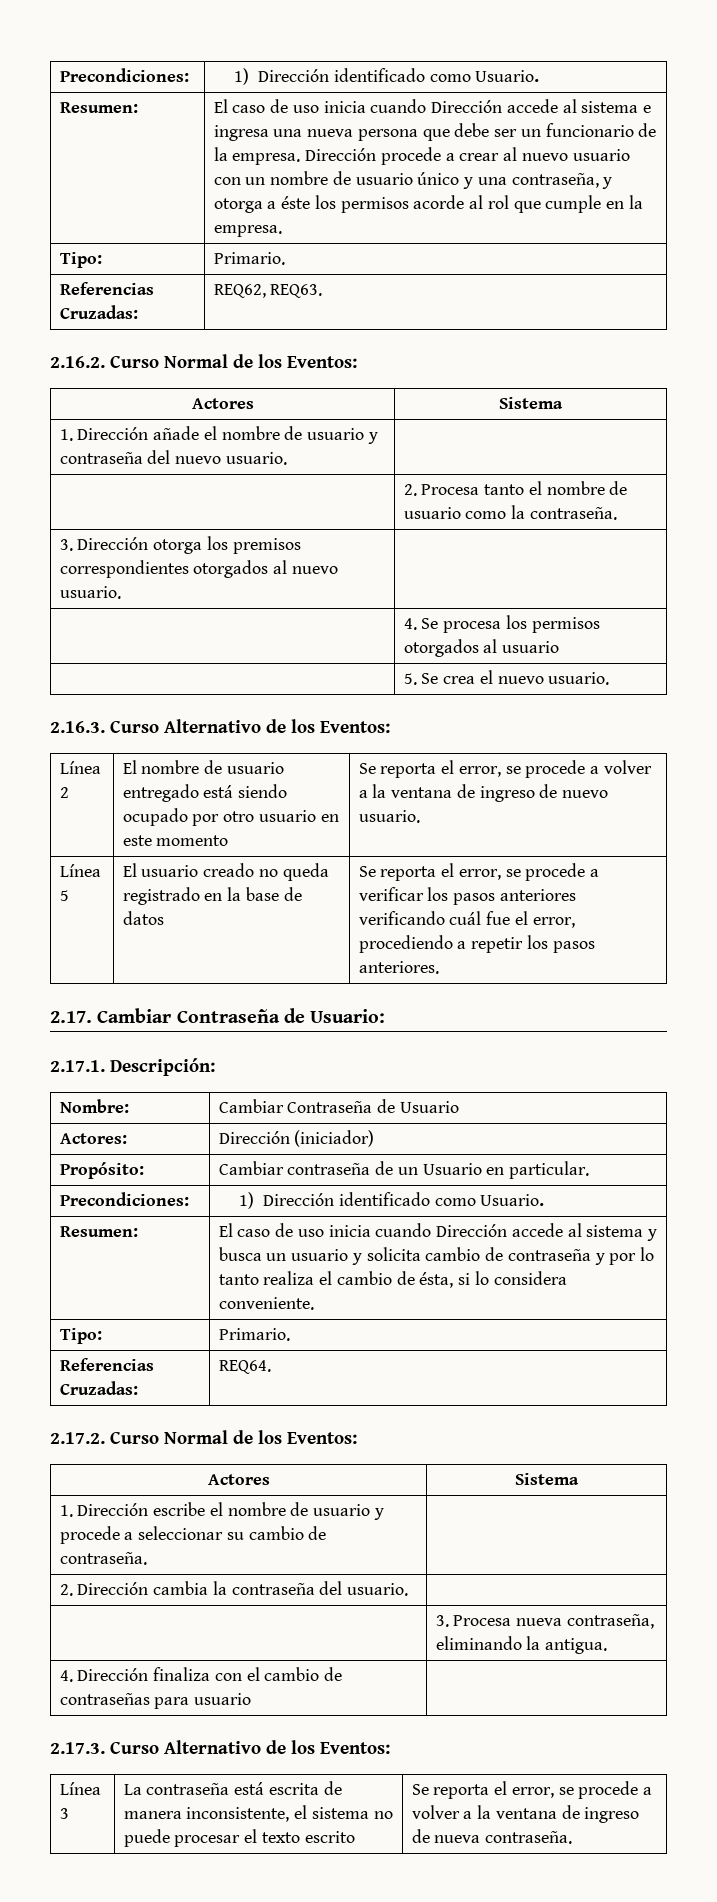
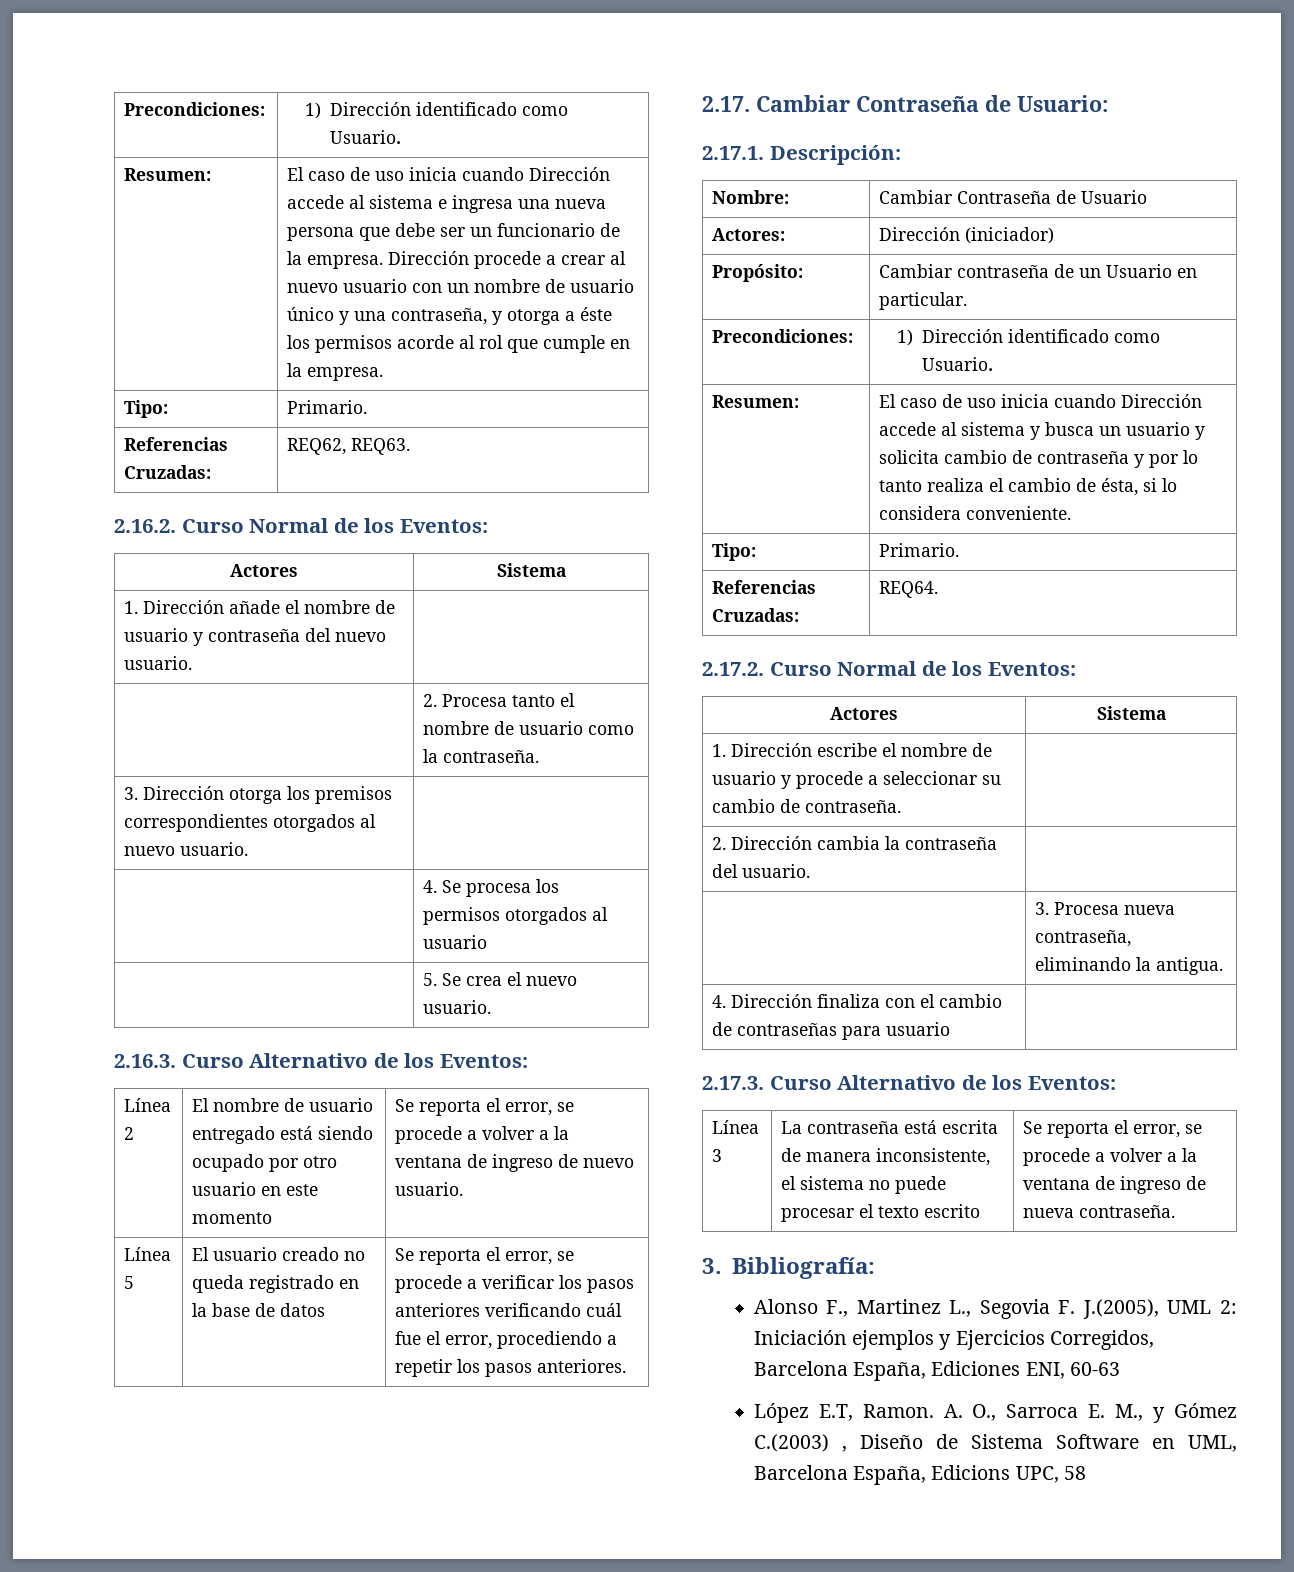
(573, 1837) none -> [702,1257,876,1279] [753,1299,1237,1319] [753,1330,1154,1350] [753,1361,1120,1381] [753,1403,1237,1423] [753,1434,1237,1452] [753,1465,1086,1485] // 3. Bibliografía: // Alonso F., Martinez L., Segovia F. J.(2005), UML 2: Iniciación ejemplos y Ejercicios Corregidos, Barcelona España, Ediciones ENI, 60-63 // López E.T, Ramon. A. O., Sarroca E. M., y Gómez C.(2003) , Diseño de Sistema Software en UML, Barcelona España, Edicions UPC, 58

